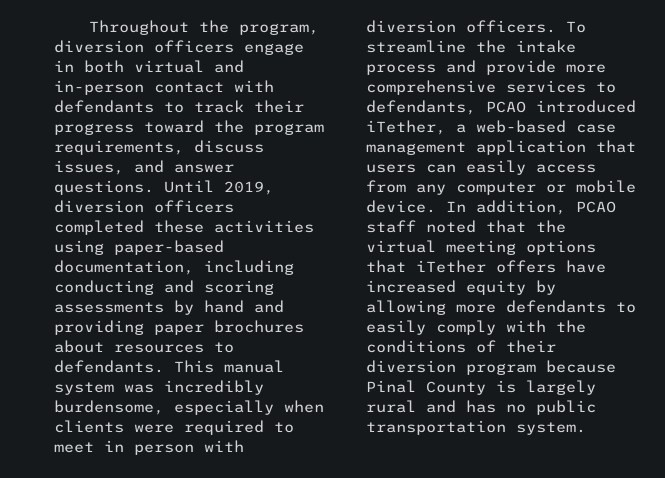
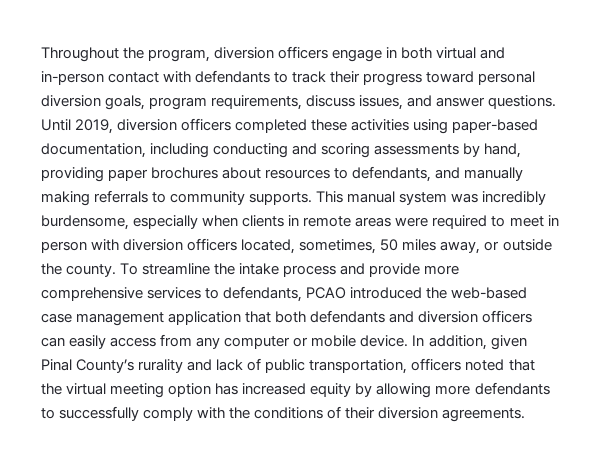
[214,120,244,133] the -> [478,71,536,85] [41,95,146,110] personal diversion goals,
[204,300,284,313] hand and -> [484,143,522,158] hand,
[54,360,164,373] defendants. -> [352,166,524,182] [41,190,313,206] defendants, and manually making referrals to community supports.
(124, 426) none -> [288,215,392,227] in remote areas
[466,20,556,33] officers. -> [187,238,552,254] [41,263,117,277] officers located, sometimes, 50 miles away, or outside the county.
[366,120,466,135] iTether, a -> [426,287,448,299] the
[366,164,416,173] users -> [275,310,533,323] both defendants and diversion officers
[576,201,616,213] [366,220,416,233] PCAO staff -> [490,335,527,350] [41,358,462,374] given Pinal County’s rurality and lack of public transportation, officers
[526,240,596,255] [366,260,606,273] options that iTether offers have -> [168,383,239,397] option has
[366,320,426,335] easily -> [59,406,140,421] successfully
[466,360,616,375] [366,380,596,395] [366,400,596,415] [366,420,586,435] program because Pinal County is largely rural and has no public transportation system. -> [442,408,526,422] agreements.

